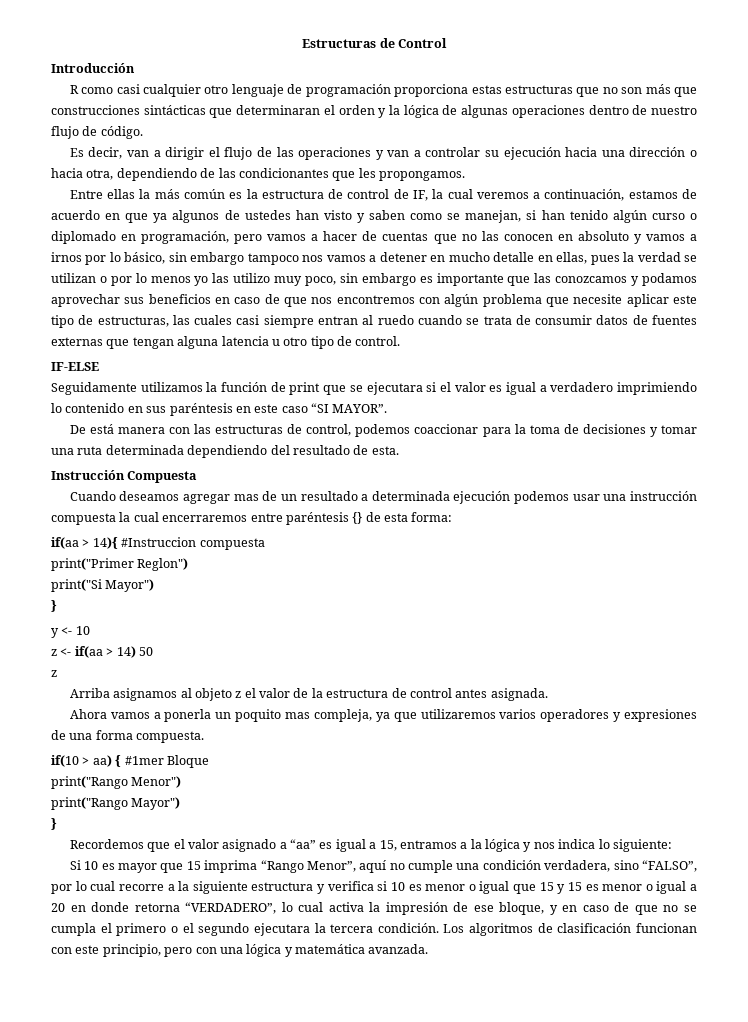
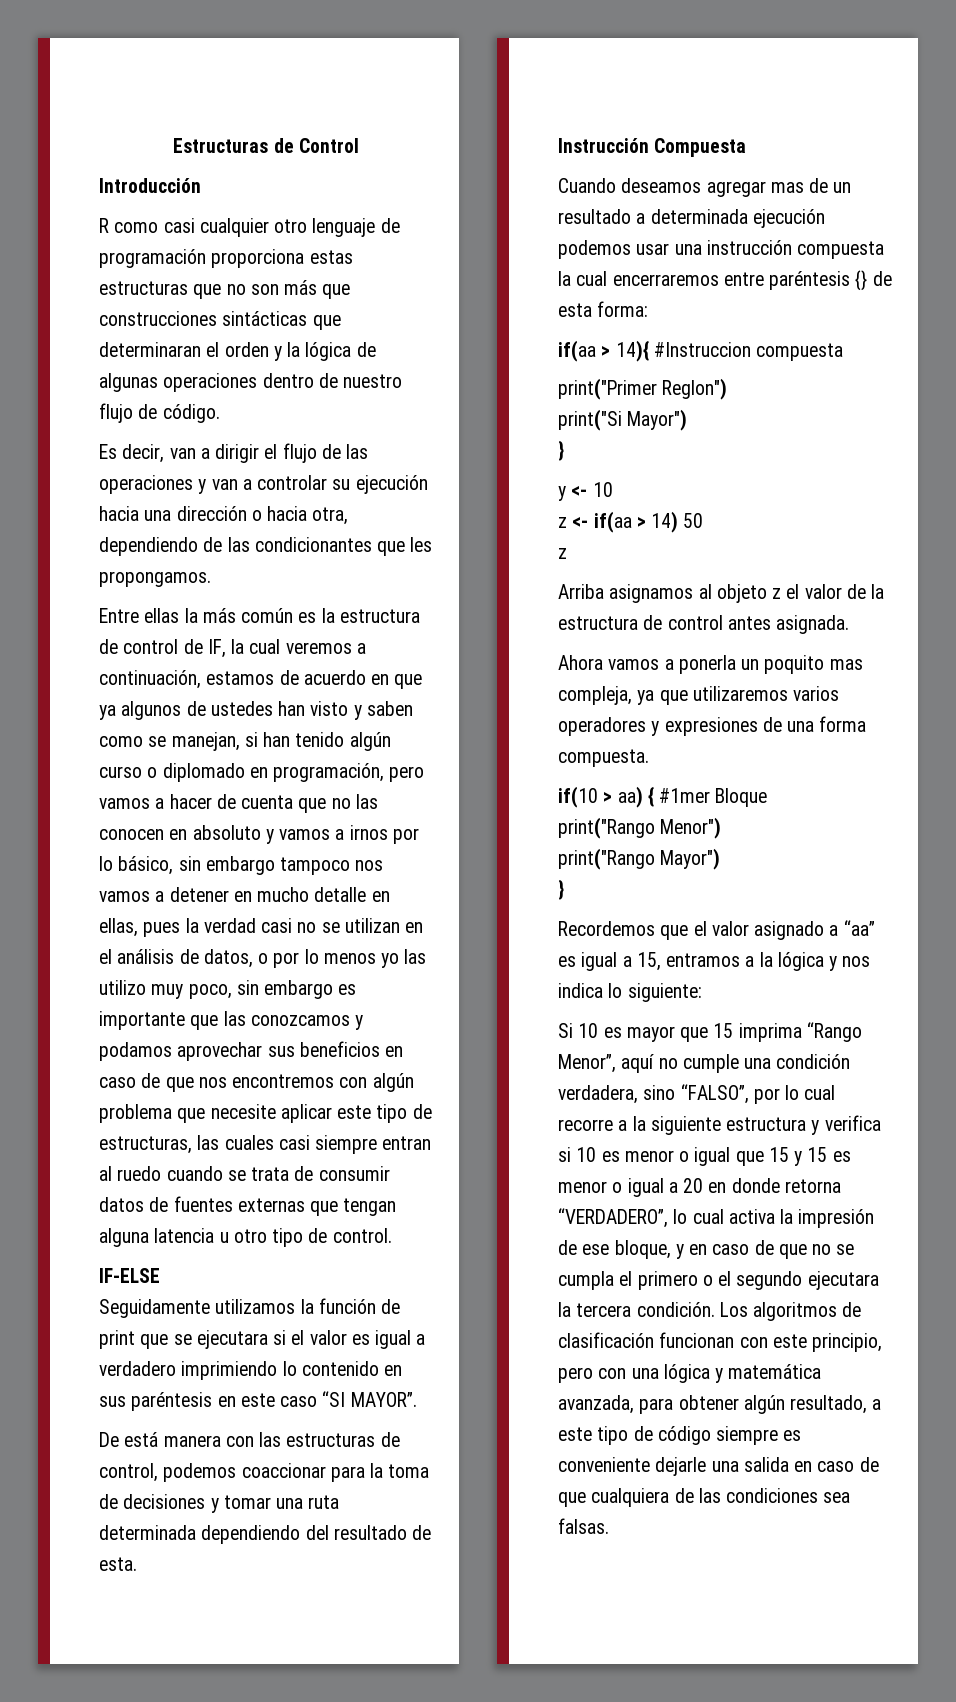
[382,232,429,241] cuentas -> [241,795,294,809] cuenta
[684,255,698,262] [51,273,96,283] se utilizan -> [261,918,424,933] [99,949,253,968] casi no se utilizan en el análisis de datos,
[368,944,429,954] avanzada. -> [558,1395,882,1414] [558,1426,802,1445] [558,1457,879,1476] [558,1488,851,1507] [558,1518,609,1534] avanzada, para obtener algún resultado, a este tipo de código siempre es conveniente dejarle una salida en caso de que cualquiera de las condiciones sea falsas.

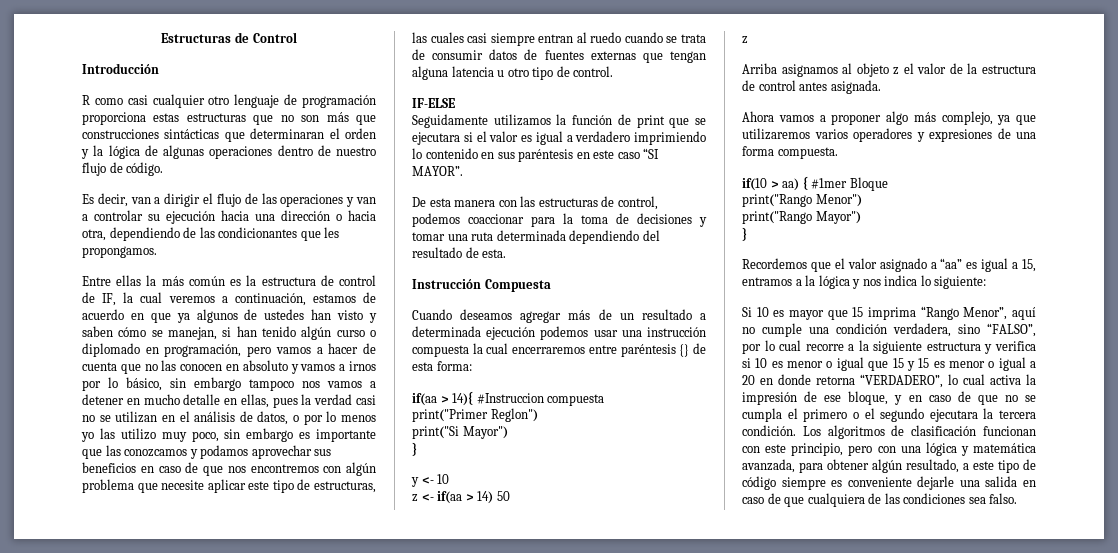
[99,736,143,747] como -> [118,327,147,337] cómo
[124,1432,159,1447] está -> [429,198,451,207] esta
[770,182,804,193] mas -> [568,310,591,320] más
[678,655,863,674] [558,686,632,705] ponerla un poquito mas compleja, -> [831,111,993,125] proponer algo más complejo,
[558,1518,609,1534] falsas. -> [989,493,1018,504] falso.

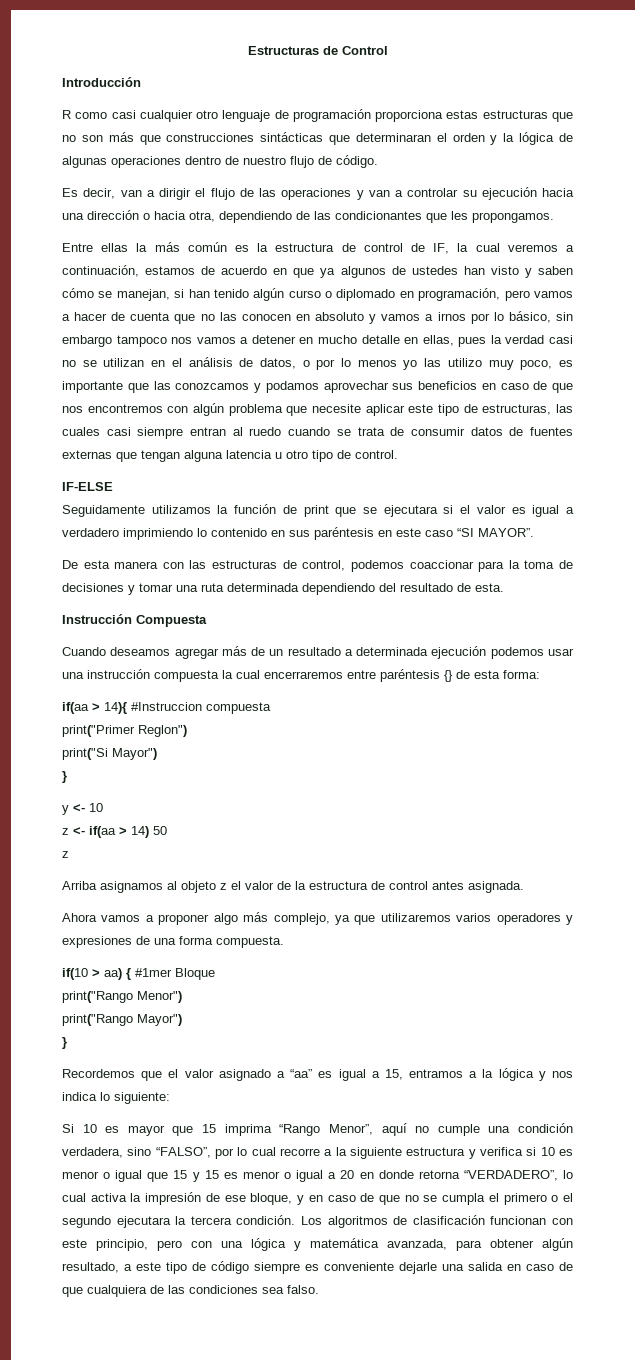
[224,428,294,442] sin embargo -> (553, 365) none

